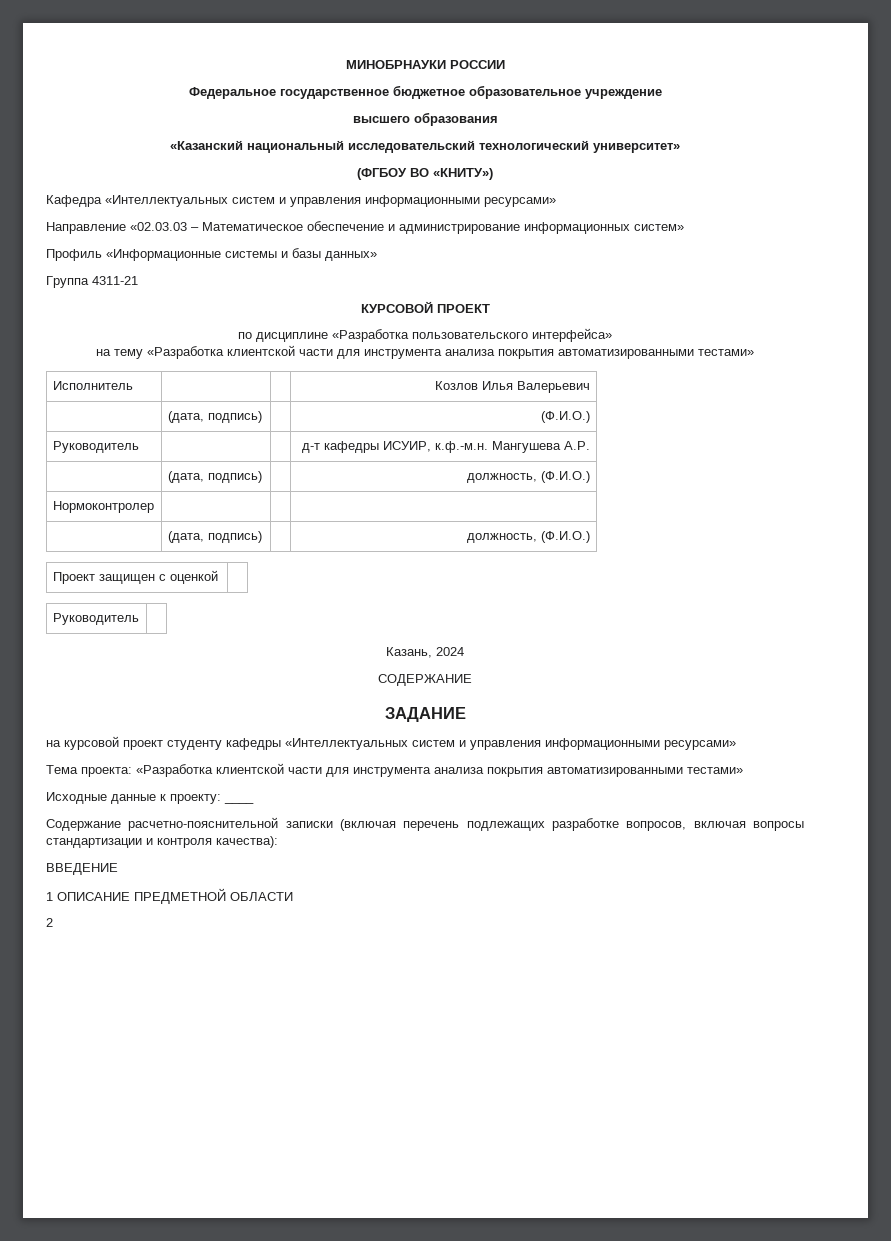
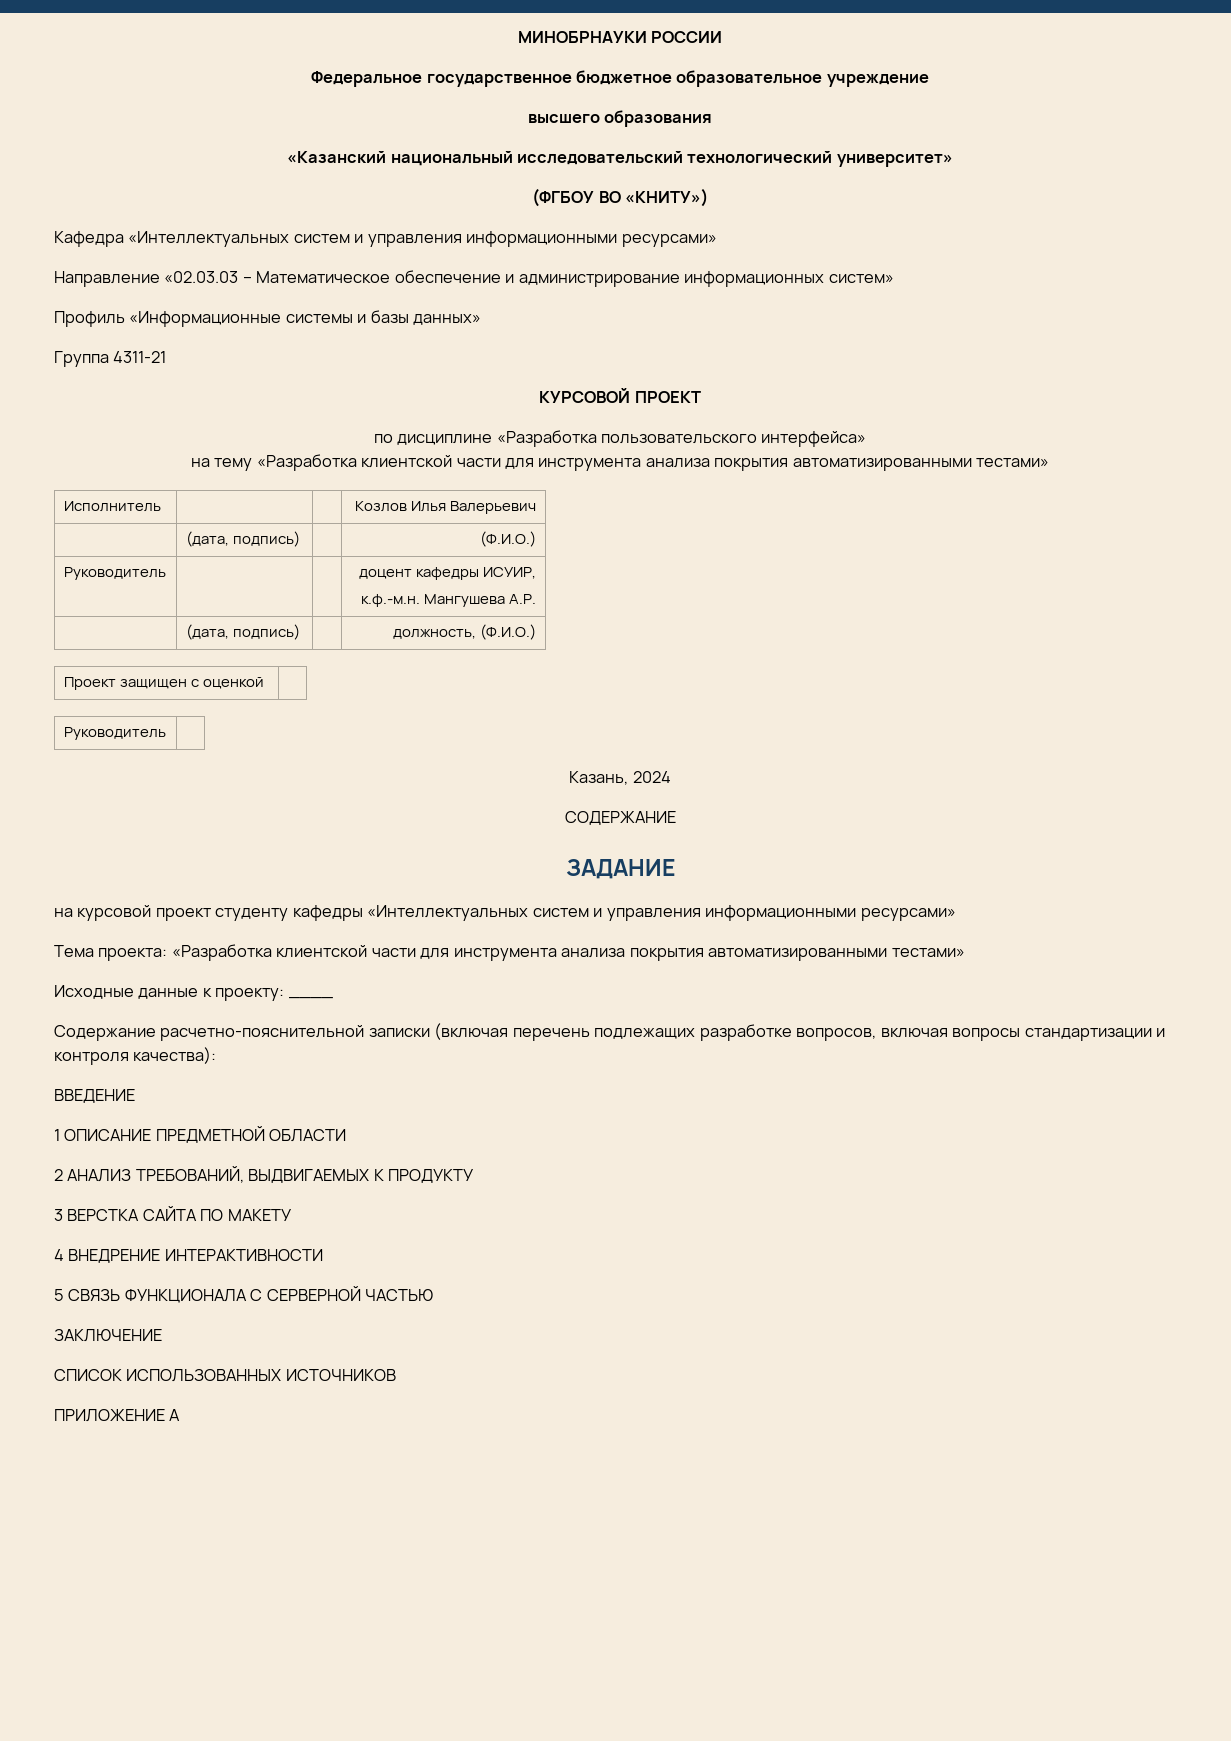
[302,443,321,453] д-т -> [358,569,412,579] доцент
(432, 446) none -> (537, 573) //
[52,501,154,513] [167,531,262,543] [467,531,591,543] // Нормоконтролер | | | // | (дата, подпись) | | должность, (Ф.И.О.) -> (537, 632) none
(53, 922) none -> [67,1166,474,1183] [54,1206,291,1221] [54,1249,323,1263] [54,1286,434,1303] [54,1329,162,1342] [54,1369,396,1382] [54,1409,181,1422] АНАЛИЗ ТРЕБОВАНИЙ, ВЫДВИГАЕМЫХ К ПРОДУКТУ // 3 ВЕРСТКА САЙТА ПО МАКЕТУ // 4 ВНЕДРЕНИЕ ИНТЕРАКТИВНОСТИ // 5 СВЯЗЬ ФУНКЦИОНАЛА С СЕРВЕРНОЙ ЧАСТЬЮ // ЗАКЛЮЧЕНИЕ // СПИСОК ИСПОЛЬЗОВАННЫХ ИСТОЧНИКОВ // ПРИЛОЖЕНИЕ А

